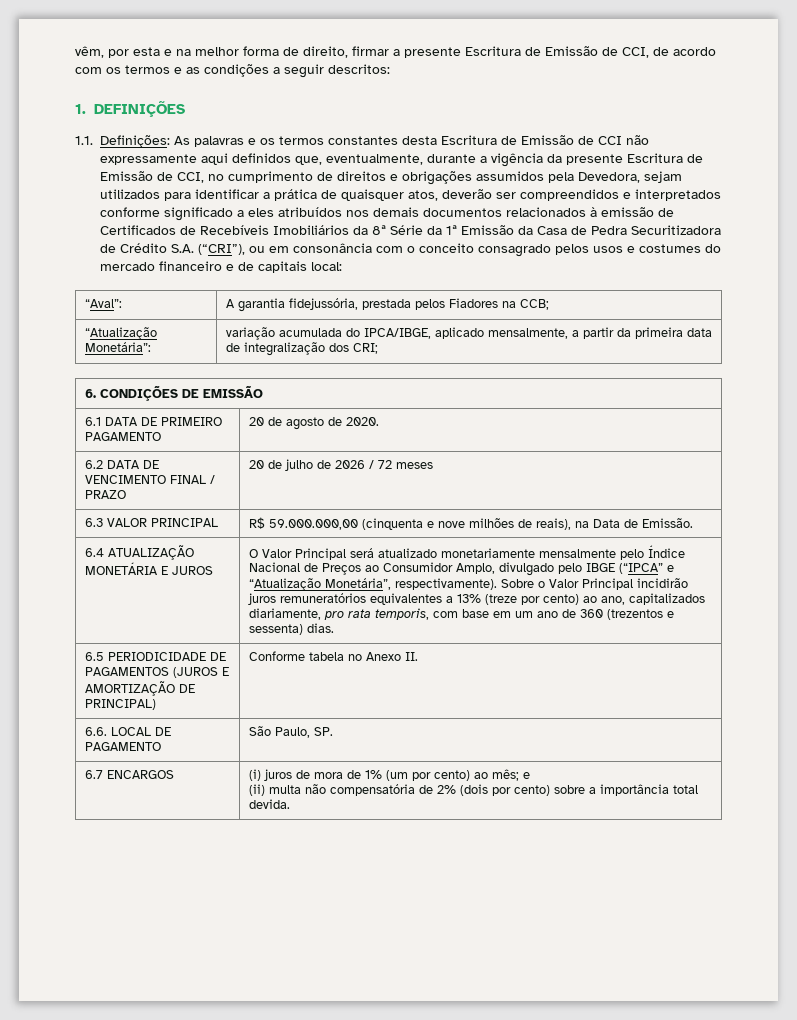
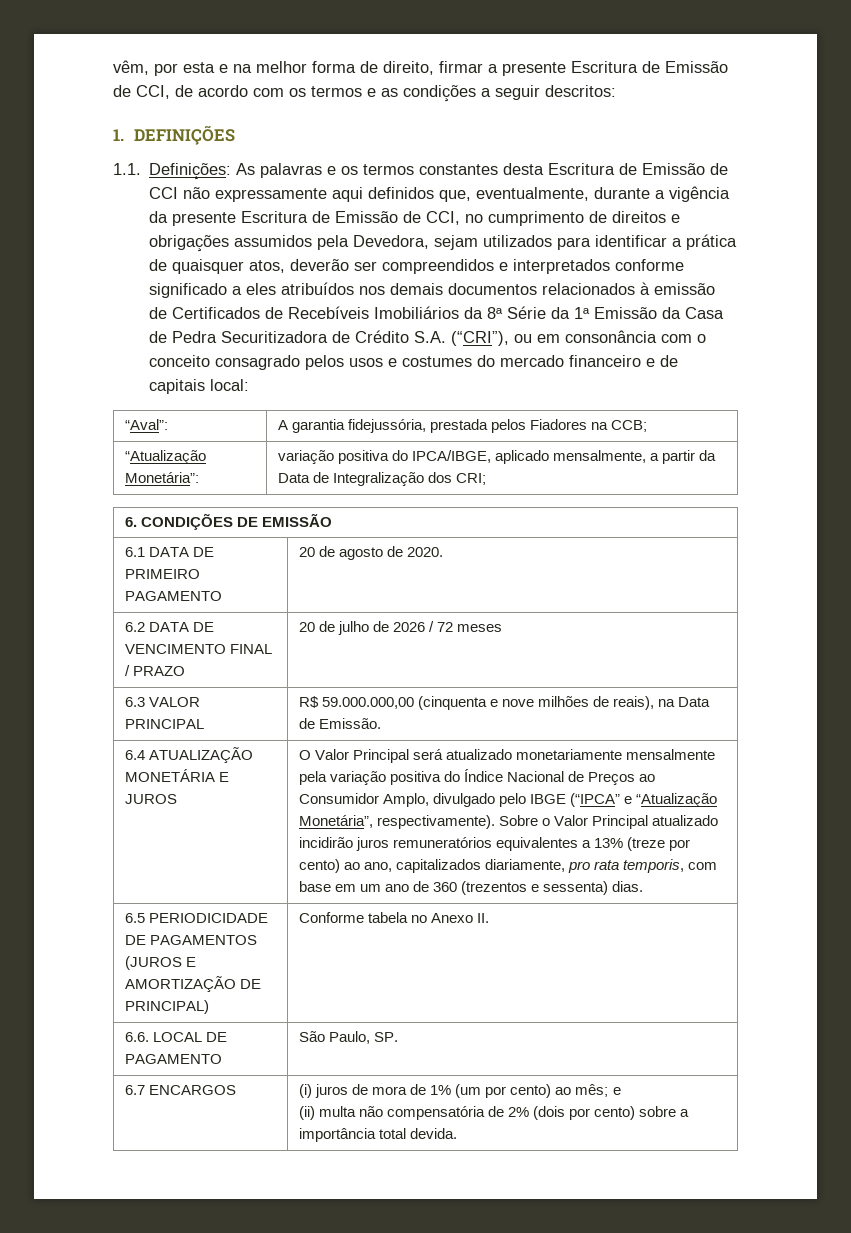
[278,328,342,337] acumulada -> [338,450,390,464] positiva
[634,327,712,339] [225,342,325,356] primeira data de integralização -> [277,472,425,486] Data de Integralização
[619,549,644,560] pelo -> [298,771,461,785] pela variação positiva do
(633, 584) none -> [652,815,719,826] atualizado

